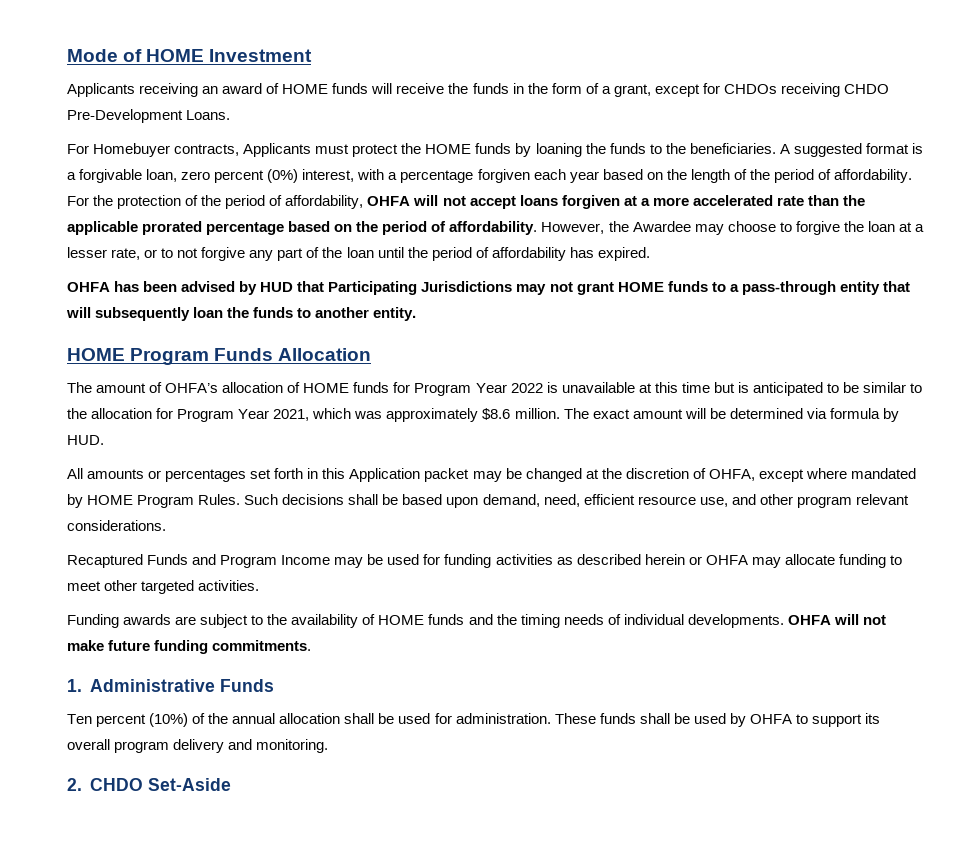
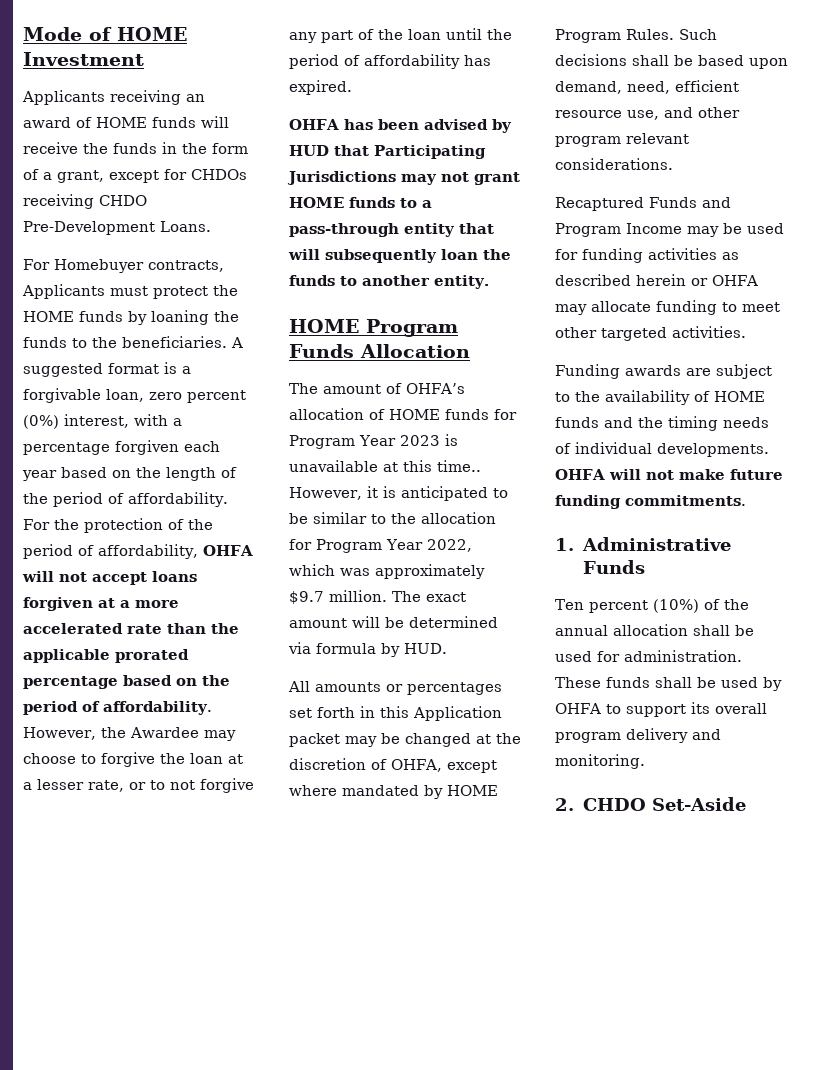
[510,383,543,393] 2022 -> [399,435,440,446] 2023
[681,382,735,393] time but -> [437,460,481,472] [289,486,378,500] time.. However, it
[273,409,310,421] 2021, -> [426,539,472,552] 2022,
[482,408,511,420] $8.6 -> [289,591,324,604] $9.7

